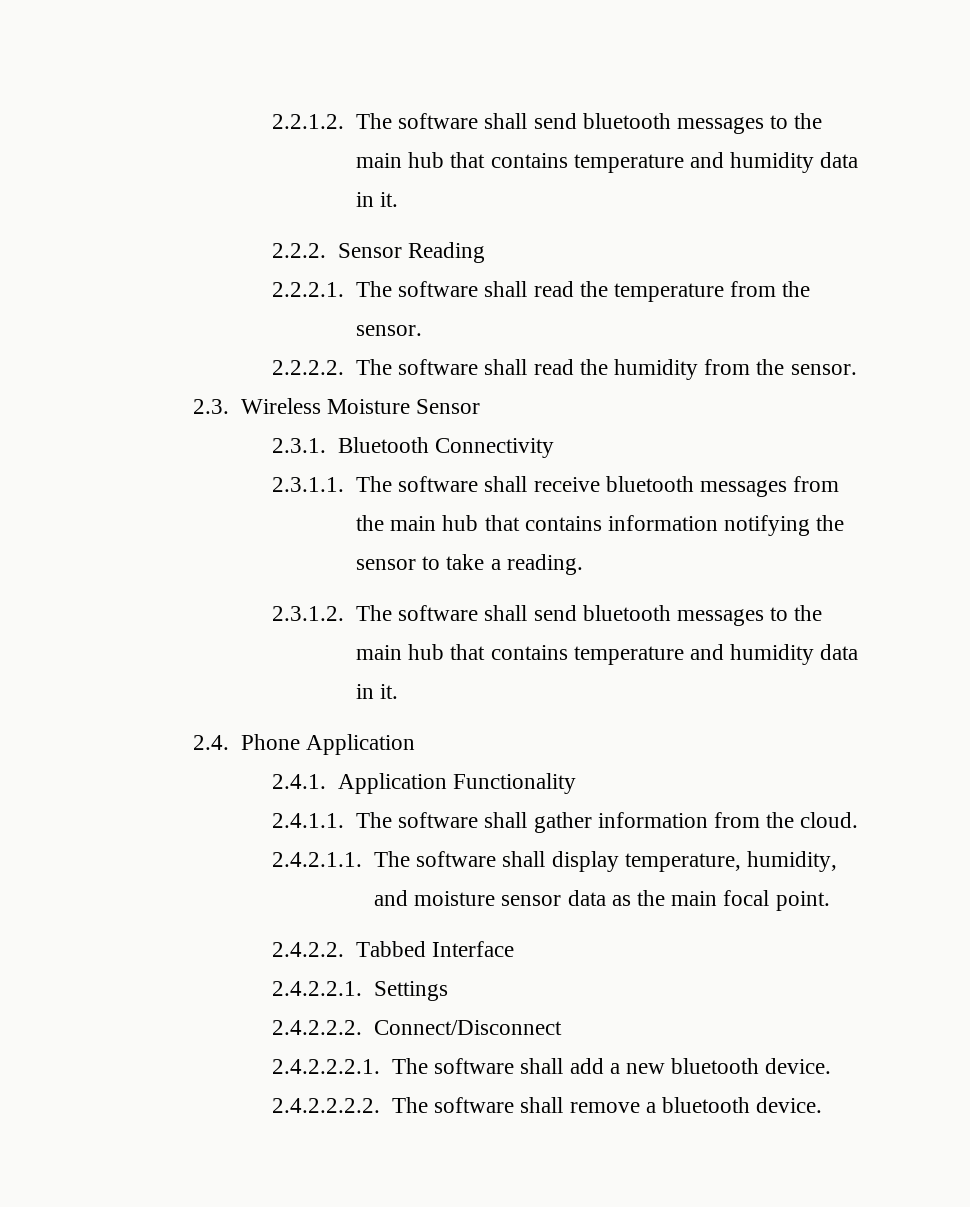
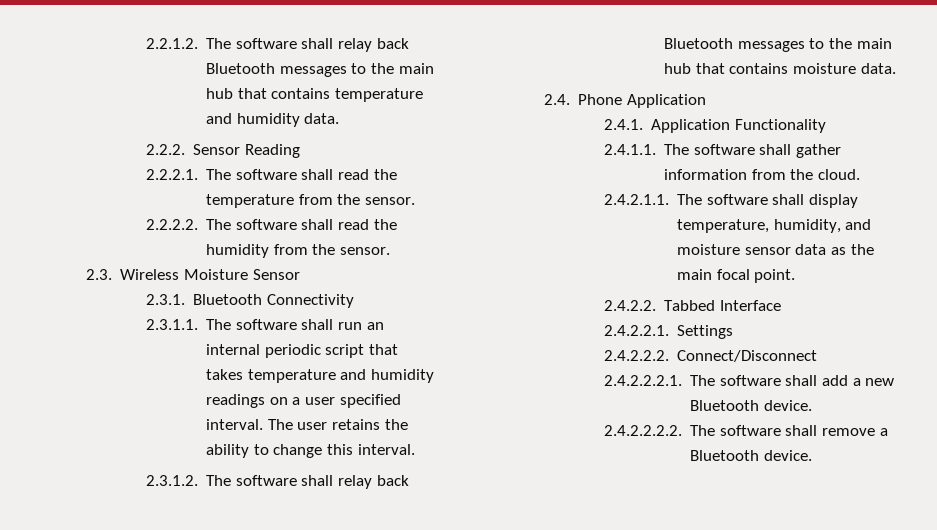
[533,113,671,129] send bluetooth -> [337,38,409,52] [206,63,276,74] relay back Bluetooth
[820,152,859,168] [355,192,399,207] data in it. -> [304,113,340,124] data.
[533,476,840,497] [355,515,845,536] [355,554,583,575] receive bluetooth messages from the main hub that contains information notifying the sensor to take a reading. -> [337,322,384,330] [206,344,398,358] [206,369,434,383] [206,394,401,408] [206,419,408,430] [206,444,415,458] run an internal periodic script that takes temperature and humidity readings on a user specified interval. The user retains the ability to change this interval.
[533,605,823,626] [355,644,859,665] [355,684,399,699] send bluetooth messages to the main hub that contains temperature and humidity data in it. -> [337,475,409,489] [664,38,892,52] [664,63,896,74] relay back Bluetooth messages to the main hub that contains moisture data.
[671,1058,760,1074] bluetooth -> [690,400,760,411] Bluetooth
[661,1097,750,1113] bluetooth -> [690,450,760,461] Bluetooth

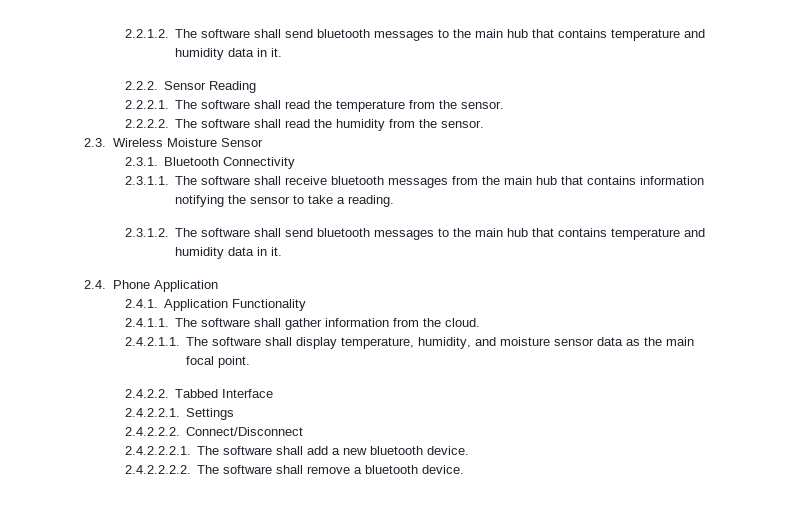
[337,38,409,52] [206,63,276,74] relay back Bluetooth -> [285,29,371,38] send bluetooth
[304,113,340,124] data. -> [228,48,283,57] data in it.
[337,322,384,330] [206,344,398,358] [206,369,434,383] [206,394,401,408] [206,419,408,430] [206,444,415,458] run an internal periodic script that takes temperature and humidity readings on a user specified interval. The user retains the ability to change this interval. -> [285,176,705,188] [175,195,395,207] receive bluetooth messages from the main hub that contains information notifying the sensor to take a reading.
[337,475,409,489] [664,38,892,52] [664,63,896,74] relay back Bluetooth messages to the main hub that contains moisture data. -> [285,228,706,240] [175,247,283,259] send bluetooth messages to the main hub that contains temperature and humidity data in it.
[690,400,760,411] Bluetooth -> [370,446,424,455] bluetooth
[690,450,760,461] Bluetooth -> [365,465,419,474] bluetooth

